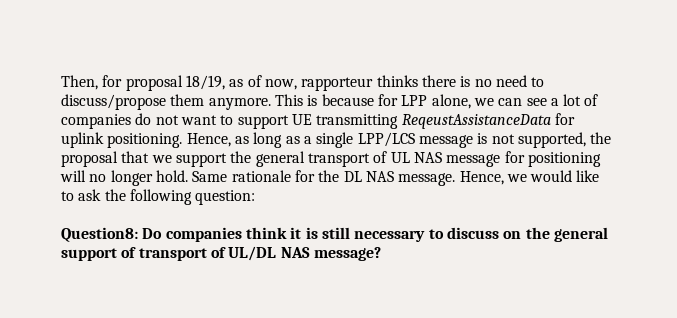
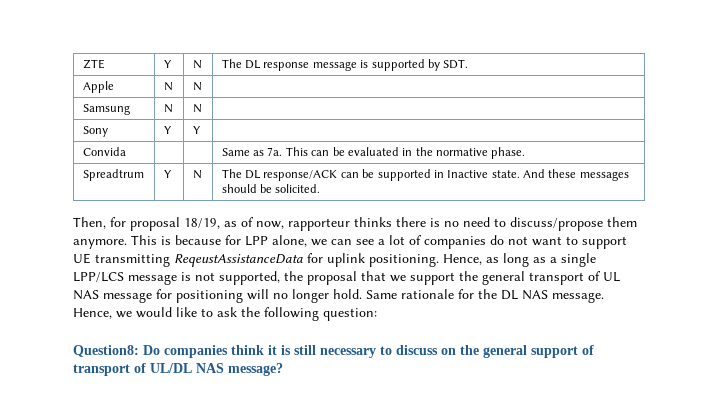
(61, 82) none -> [82,59,105,69] [163,60,172,68] [192,60,202,69] [221,59,469,71] [82,81,114,93] [163,82,173,91] [192,82,202,91] [82,104,130,115] [163,104,173,113] [192,104,202,113] [82,126,108,137] [163,126,172,134] [192,126,201,134] [82,147,126,156] [221,147,526,159] [82,169,144,181] [163,170,172,178] [192,170,202,179] [221,169,629,181] [221,184,321,193] ZTE | Y | N | The DL response message is supported by SDT. // Apple | N | N | // Samsung | N | N | // Sony | Y | Y | // Convida | | | Same as 7a. This can be evaluated in the normative phase. // Spreadtrum | Y | N | The DL response/ACK can be supported in Inactive state. And these messages should be solicited. //

